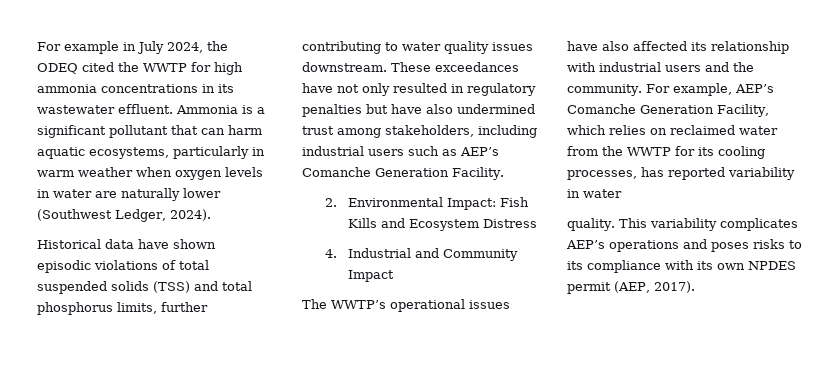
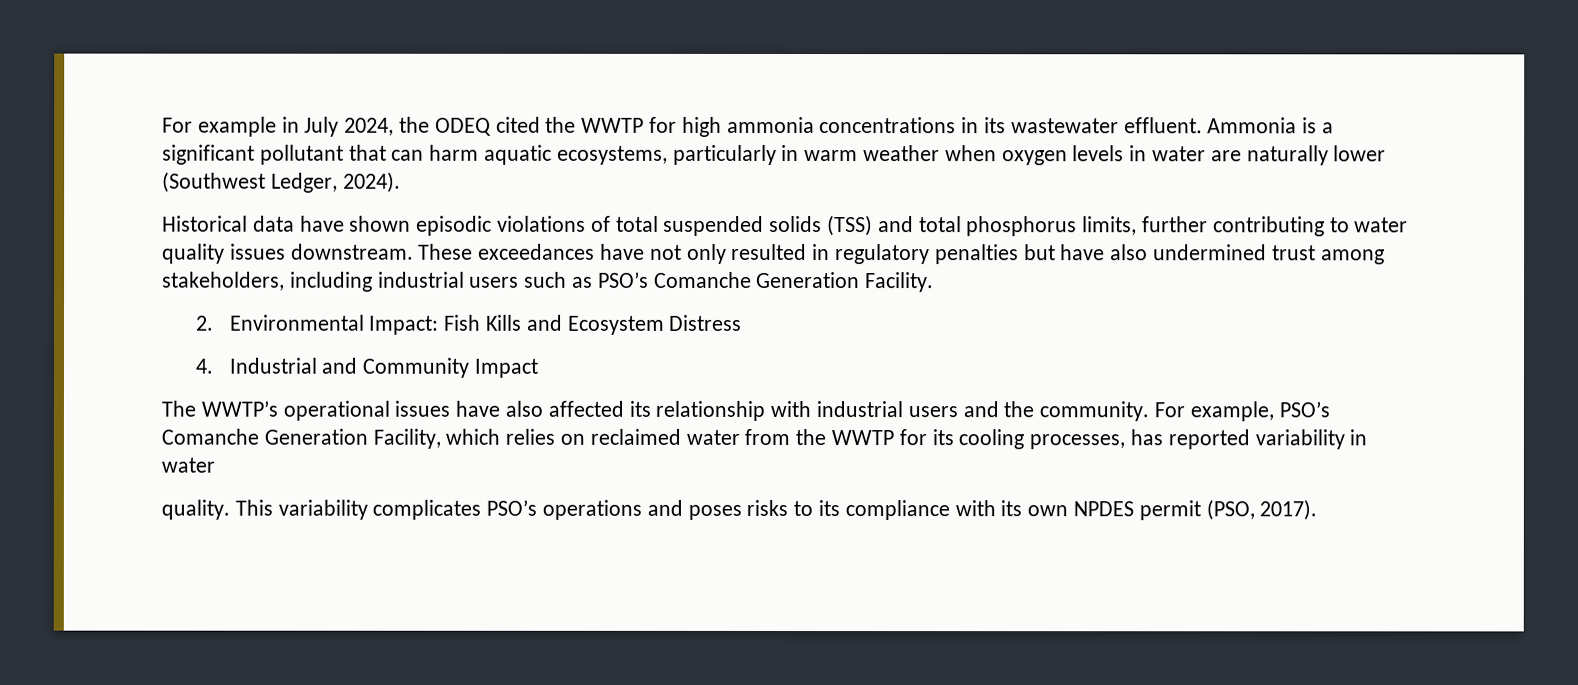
[460,147,499,156] AEP’s -> [597,271,649,288] PSO’s
[734,84,774,93] AEP’s -> [1278,401,1330,418] PSO’s
[566,240,605,249] AEP’s -> [486,499,538,516] PSO’s
[614,281,650,293] (AEP, -> [1205,499,1255,521] (PSO,

